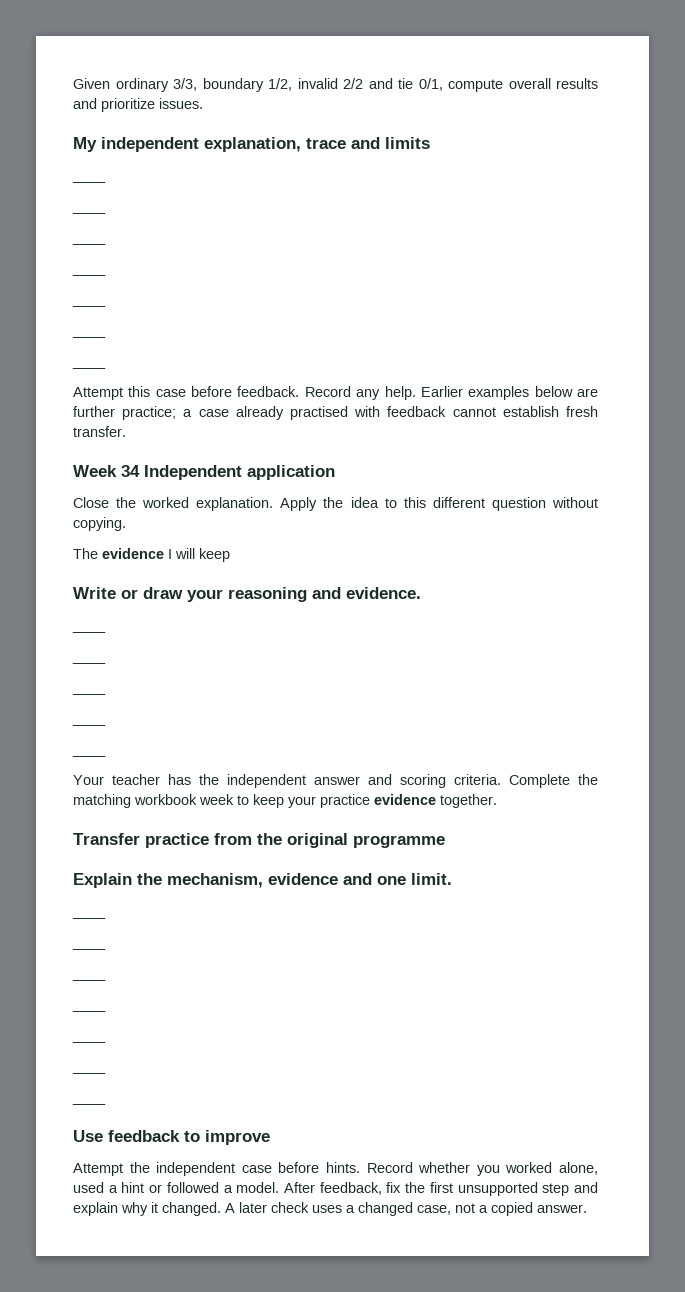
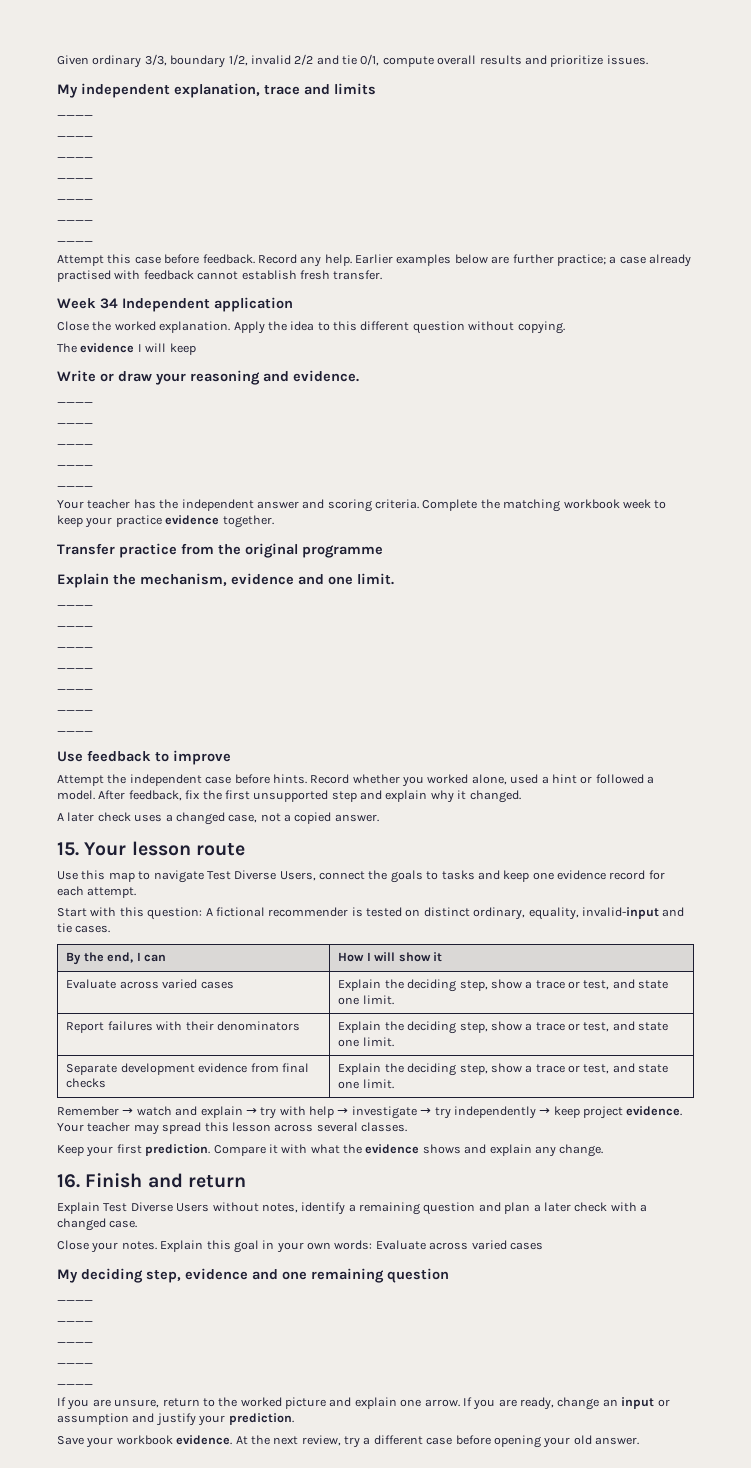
(221, 1209) none -> (521, 796) //
(587, 1208) none -> [57,841,245,856] [57,870,665,883] [57,886,137,898] [57,907,685,920] [57,923,111,933] [66,952,166,965] [338,952,442,962] [66,979,234,989] [338,979,669,992] [338,995,394,1005] [66,1021,300,1033] [338,1021,669,1034] [338,1037,394,1047] [66,1063,309,1075] [66,1078,107,1088] [338,1063,669,1076] [338,1079,394,1089] [57,1106,683,1119] [57,1122,407,1135] [57,1144,604,1157] [57,1173,246,1188] [57,1202,647,1215] [57,1218,138,1231] [57,1240,543,1253] [57,1268,449,1283] [57,1300,93,1301] [57,1321,93,1322] [57,1342,93,1343] [57,1363,93,1364] [57,1384,93,1385] [57,1397,670,1410] [57,1413,294,1426] [57,1435,639,1448] // 15. Your lesson route // Use this map to navigate Test Diverse Users, connect the goals to tasks and keep one evidence record for each attempt. // Start with this question: A fictional recommender is tested on distinct ordinary, equality, invalid-input and tie cases. // By the end, I can | How I will show it // Evaluate across varied cases | Explain the deciding step, show a trace or test, and state one limit. // Report failures with their denominators | Explain the deciding step, show a trace or test, and state one limit. // Separate development evidence from final checks | Explain the deciding step, show a trace or test, and state one limit. // Remember → watch and explain → try with help → investigate → try independently → keep project evidence. Your teacher may spread this lesson across several classes. // Keep your first prediction. Compare it with what the evidence shows and explain any change. // 16. Finish and return // Explain Test Diverse Users without notes, identify a remaining question and plan a later check with a changed case. // Close your notes. Explain this goal in your own words: Evaluate across varied cases // My deciding step, evidence and one remaining question // ____ // ____ // ____ // ____ // ____ // If you are unsure, return to the worked picture and explain one arrow. If you are ready, change an input or assumption and justify your prediction. // Save your workbook evidence. At the next review, try a different case before opening your old answer.

